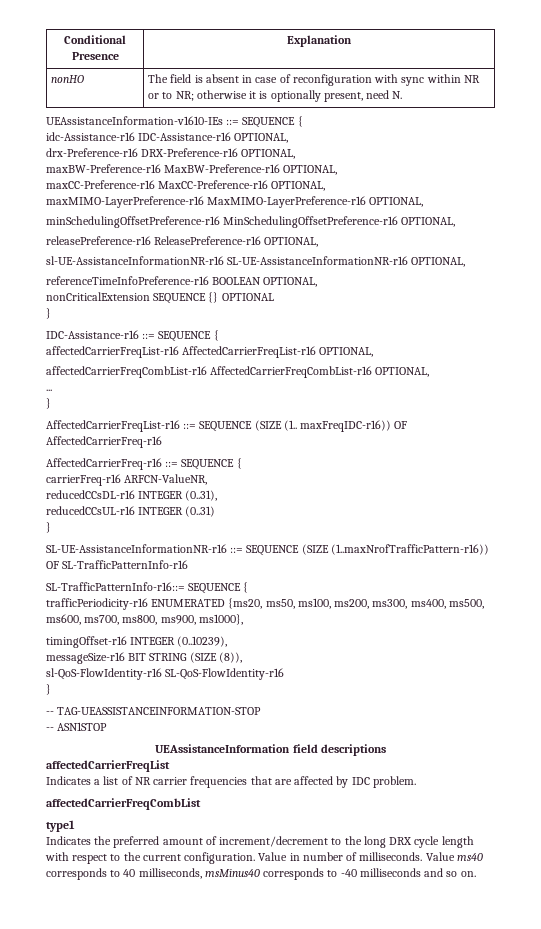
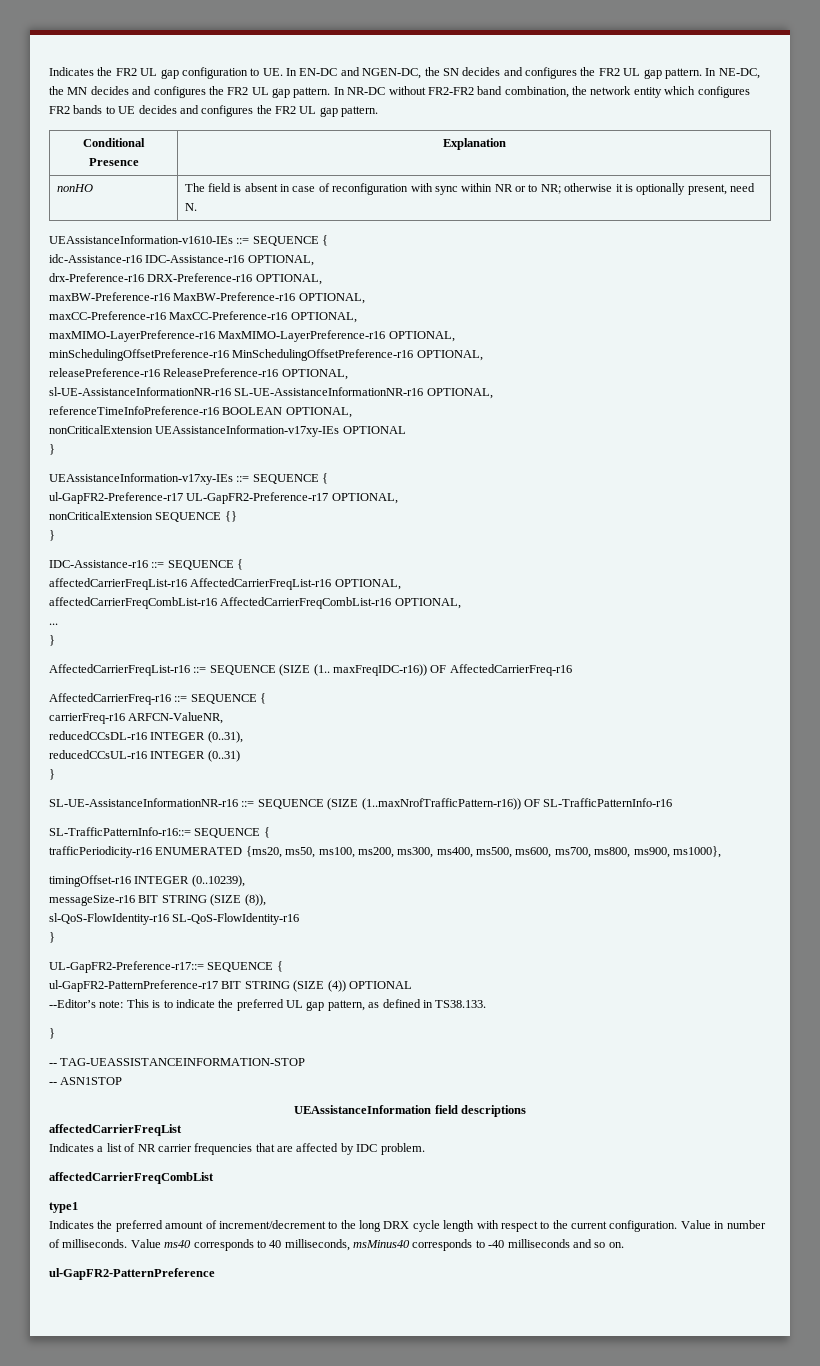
(64, 39) none -> [49,67,760,79] [49,86,750,98] [49,105,379,117] Indicates the FR2 UL gap configuration to UE. In EN-DC and NGEN-DC, the SN decides and configures the FR2 UL gap pattern. In NE-DC, the MN decides and configures the FR2 UL gap pattern. In NR-DC without FR2-FR2 band combination, the network entity which configures FR2 bands to UE decides and configures the FR2 UL gap pattern. //
(318, 282) none -> [49,425,406,437] [49,444,55,455] [49,473,329,485] [49,492,398,504] // nonCriticalExtension UEAssistanceInformation-v17xy-IEs OPTIONAL // } // UEAssistanceInformation-v17xy-IEs ::= SEQUENCE { // ul-GapFR2-Preference-r17 UL-GapFR2-Preference-r17 OPTIONAL,
[221,293,274,301] OPTIONAL -> (237, 516) none
(51, 689) none -> [49,961,283,973] [49,980,412,992] [49,999,487,1011] [49,1028,55,1039] // UL-GapFR2-Preference-r17::= SEQUENCE { // ul-GapFR2-PatternPreference-r17 BIT STRING (SIZE (4)) OPTIONAL // --Editor’s note: This is to indicate the preferred UL gap pattern, as defined in TS38.133. // }
(476, 874) none -> [49,1268,215,1280] // ul-GapFR2-PatternPreference

